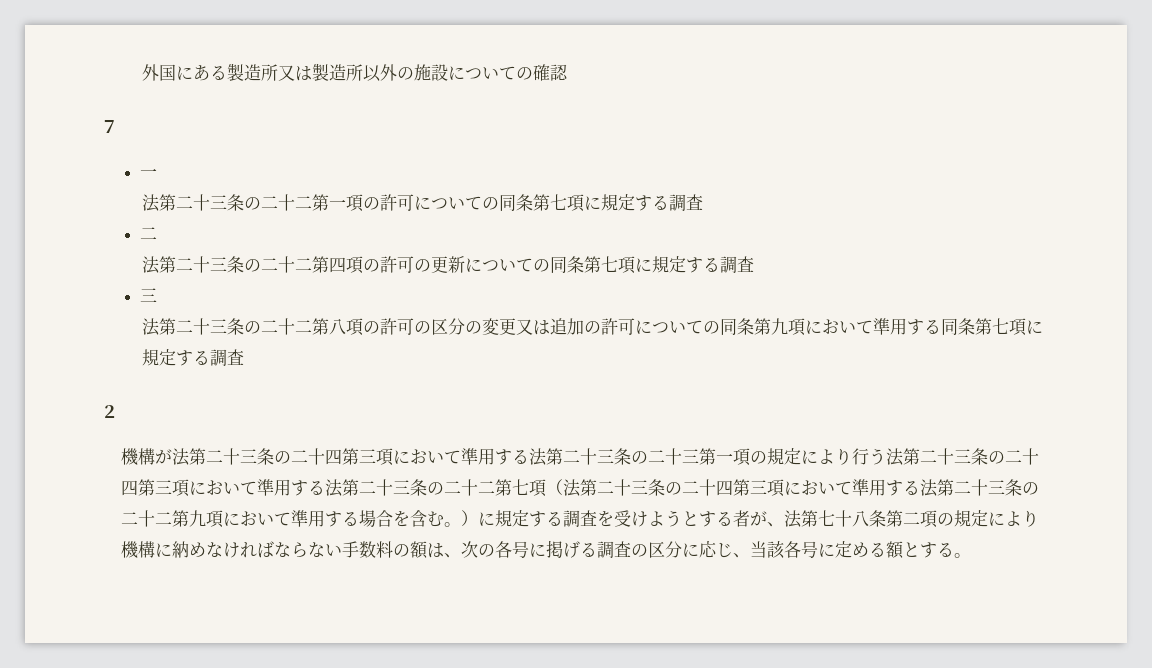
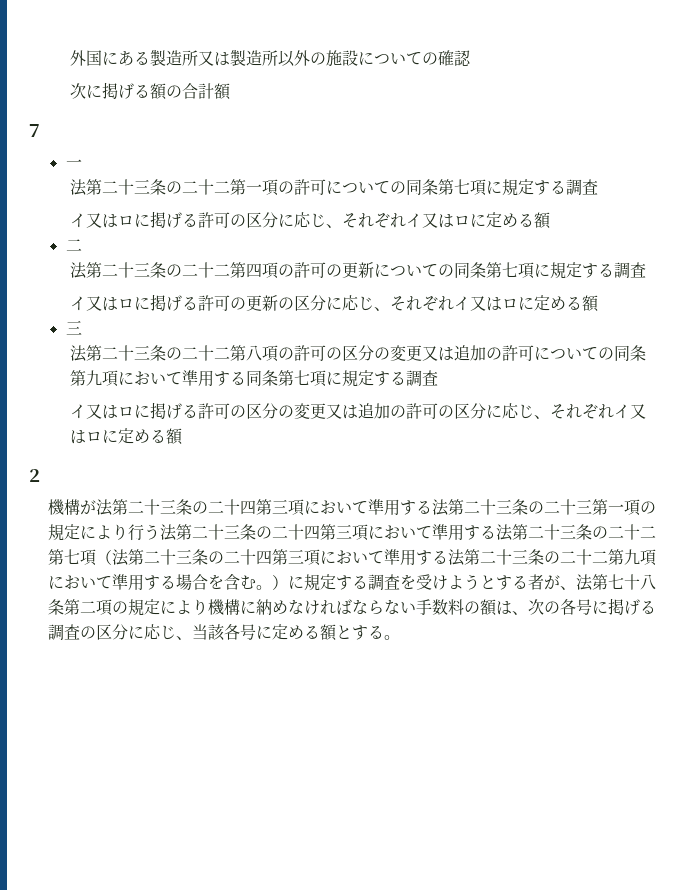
(568, 72) none -> [70,82,232,100] // 次に掲げる額の合計額
(703, 202) none -> [70,211,552,229] // イ又はロに掲げる許可の区分に応じ、それぞれイ又はロに定める額
(754, 264) none -> [70,294,600,312] // イ又はロに掲げる許可の更新の区分に応じ、それぞれイ又はロに定める額
(244, 357) none -> [70,402,647,419] [70,428,184,445] // イ又はロに掲げる許可の区分の変更又は追加の許可の区分に応じ、それぞれイ又はロに定める額

